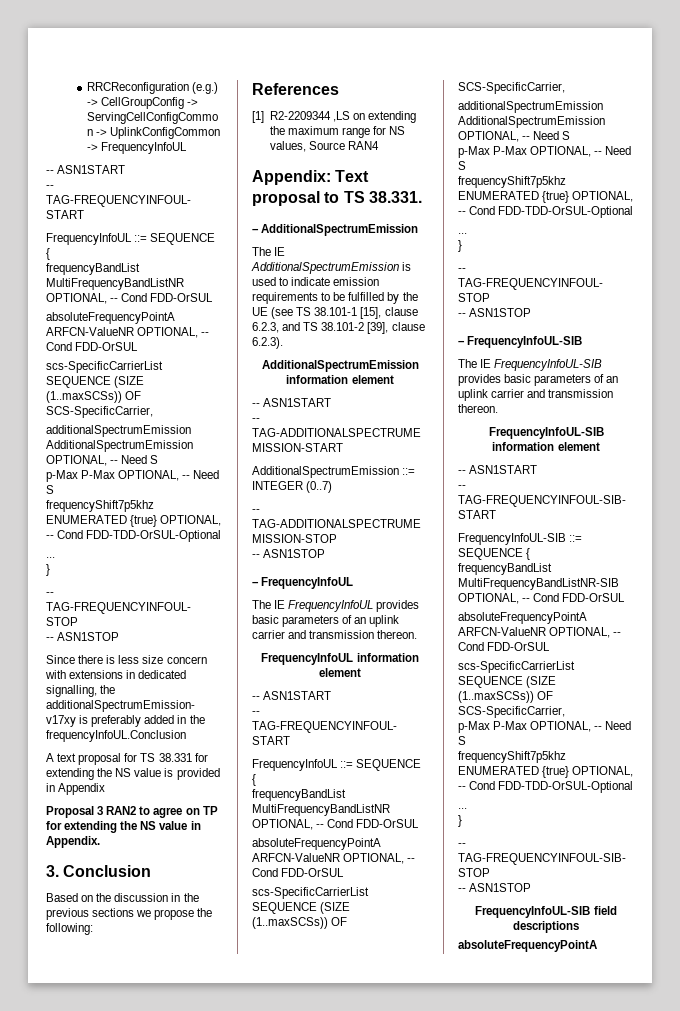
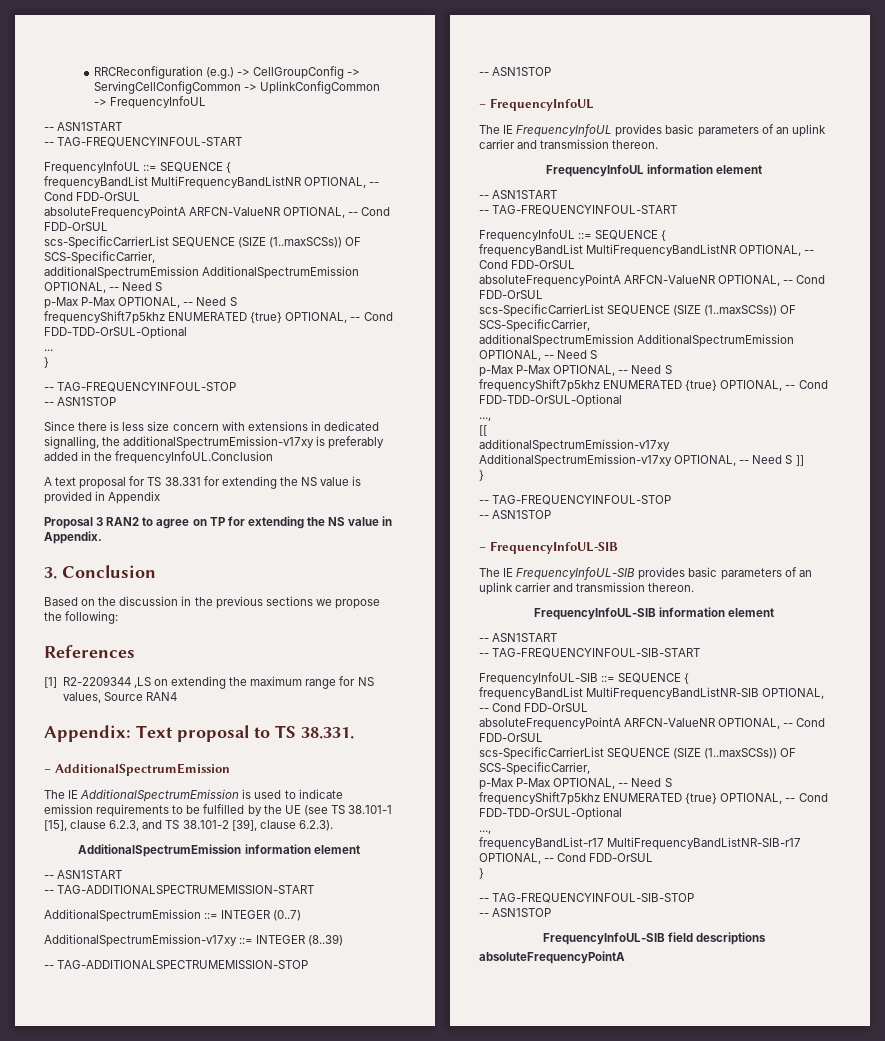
(333, 487) none -> [44,934,344,947] // AdditionalSpectrumEmission-v17xy ::= INTEGER (8..39)
[458,233,467,234] ... -> [479,417,491,421] [479,425,487,436] [479,439,670,452] [479,454,804,467] ..., // [[ // additionalSpectrumEmission-v17xy AdditionalSpectrumEmission-v17xy OPTIONAL, -- Need S ]]
[458,808,467,809] ... -> [479,830,491,834] [479,837,802,850] [479,853,654,864] ..., // frequencyBandList-r17 MultiFrequencyBandListNR-SIB-r17 OPTIONAL, -- Cond FDD-OrSUL

